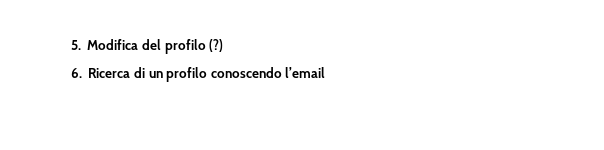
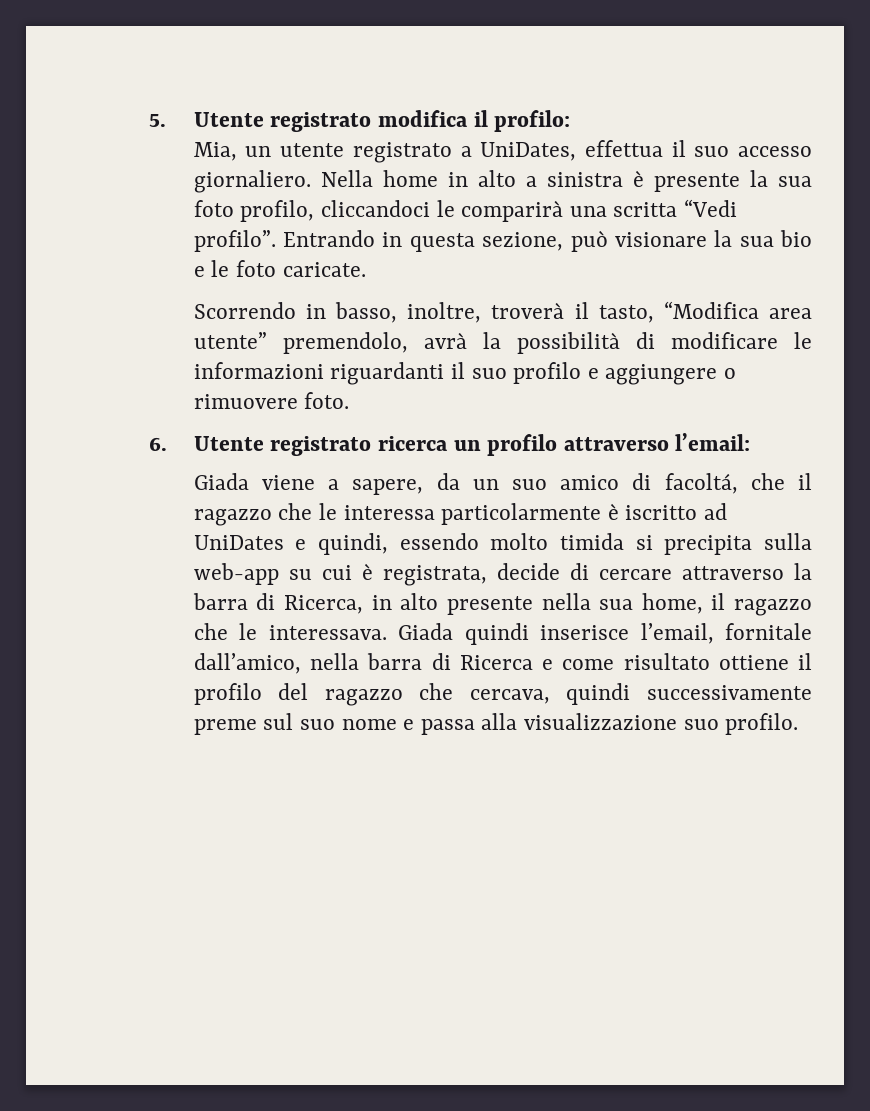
[87,39,224,54] [70,67,326,82] Modifica del profilo (?) // 6. Ricerca di un profilo conoscendo l’email -> [193,110,571,132] [193,140,812,163] [193,170,813,193] [193,199,738,222] [193,230,812,252] [193,260,366,277] [193,301,813,323] [193,332,812,354] [193,362,737,385] [193,392,350,409] [148,433,751,456] [193,473,812,495] [193,503,728,526] [193,533,813,555] [193,563,812,586] [192,593,812,616] [193,623,812,645] [193,653,812,674] [193,683,812,706] [193,713,799,735] Utente registrato modifica il profilo: // Mia, un utente registrato a UniDates, effettua il suo accesso giornaliero. Nella home in alto a sinistra è presente la sua foto profilo, cliccandoci le comparirà una scritta “Vedi profilo”. Entrando in questa sezione, può visionare la sua bio e le foto caricate. // Scorrendo in basso, inoltre, troverà il tasto, “Modifica area utente” premendolo, avrà la possibilità di modificare le informazioni riguardanti il suo profilo e aggiungere o rimuovere foto. // 6. Utente registrato ricerca un profilo attraverso l’email: // Giada viene a sapere, da un suo amico di facoltá, che il ragazzo che le interessa particolarmente è iscritto ad UniDates e quindi, essendo molto timida si precipita sulla web-app su cui è registrata, decide di cercare attraverso la barra di Ricerca, in alto presente nella sua home, il ragazzo che le interessava. Giada quindi inserisce l’email, fornitale dall’amico, nella barra di Ricerca e come risultato ottiene il profilo del ragazzo che cercava, quindi successivamente preme sul suo nome e passa alla visualizzazione suo profilo.

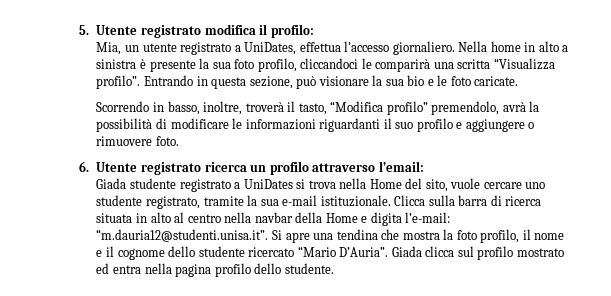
[671,140,812,157] il suo accesso -> [344,41,390,52] l’accesso
[684,199,738,217] “Vedi -> [493,58,555,70] “Visualizza
[769,308,813,319] [193,332,267,349] area utente” -> [386,101,428,115] profilo”
[261,473,812,495] [193,503,728,526] [193,533,813,555] [193,563,812,586] [192,593,812,616] [193,623,812,645] [193,653,812,674] [193,683,812,706] [193,713,799,735] viene a sapere, da un suo amico di facoltá, che il ragazzo che le interessa particolarmente è iscritto ad UniDates e quindi, essendo molto timida si precipita sulla web-app su cui è registrata, decide di cercare attraverso la barra di Ricerca, in alto presente nella sua home, il ragazzo che le interessava. Giada quindi inserisce l’email, fornitale dall’amico, nella barra di Ricerca e come risultato ottiene il profilo del ragazzo che cercava, quindi successivamente preme sul suo nome e passa alla visualizzazione suo profilo. -> [129,178,546,192] [96,195,542,209] [96,212,451,226] [96,229,565,243] [96,246,564,260] [96,263,334,277] studente registrato a UniDates si trova nella Home del sito, vuole cercare uno studente registrato, tramite la sua e-mail istituzionale. Clicca sulla barra di ricerca situata in alto al centro nella navbar della Home e digita l’e-mail: “m.dauria12@studenti.unisa.it”. Si apre una tendina che mostra la foto profilo, il nome e il cognome dello studente ricercato “Mario D’Auria”. Giada clicca sul profilo mostrato ed entra nella pagina profilo dello studente.

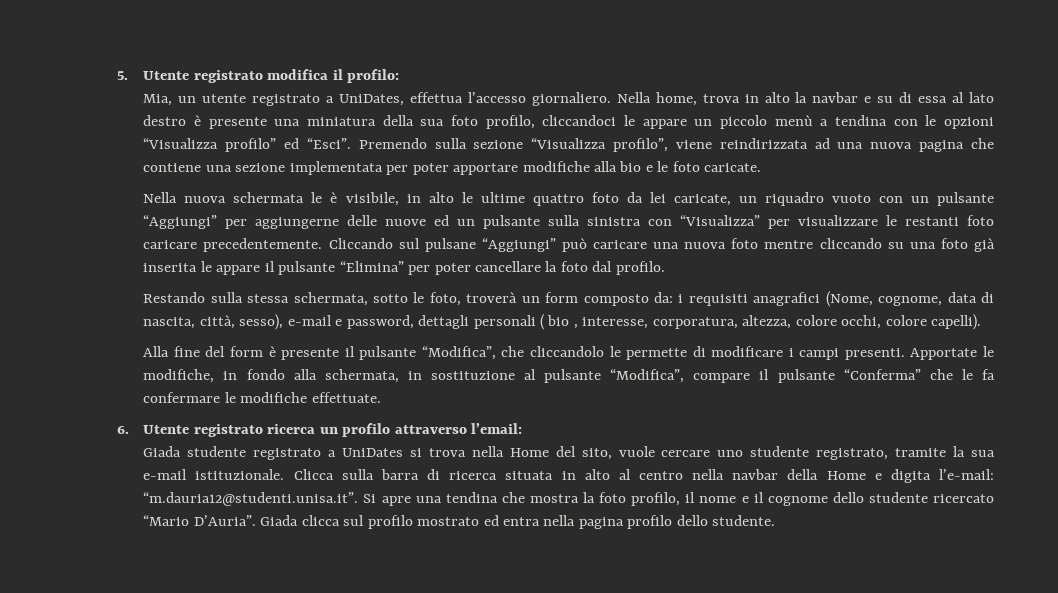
[490,41,569,52] [96,58,210,72] home in alto a sinistra è presente la -> [655,92,995,106] [143,115,414,129] home, trova in alto la navbar e su di essa al lato destro è presente una miniatura della
[375,58,555,72] [96,75,404,89] comparirà una scritta “Visualizza profilo”. Entrando in questa sezione, può visionare la sua -> [642,115,995,129] [143,138,995,152] [143,161,617,175] appare un piccolo menù a tendina con le opzioni “Visualizza profilo” ed “Esci”. Premendo sulla sezione “Visualizza profilo”, viene reindirizzata ad una nuova pagina che contiene una sezione implementata per poter apportare modifiche alla
[96,101,540,115] [96,118,535,132] [96,136,179,146] Scorrendo in basso, inoltre, troverà il tasto, “Modifica profilo” premendolo, avrà la possibilità di modificare le informazioni riguardanti il suo profilo e aggiungere o rimuovere foto. -> [143,192,995,206] [143,215,994,229] [143,238,995,252] [143,261,665,275] [143,291,995,307] [143,314,982,330] [143,346,994,360] [143,369,995,383] [143,392,381,403] Nella nuova schermata le è visibile, in alto le ultime quattro foto da lei caricate, un riquadro vuoto con un pulsante “Aggiungi” per aggiungerne delle nuove ed un pulsante sulla sinistra con “Visualizza” per visualizzare le restanti foto caricare precedentemente. Cliccando sul pulsane “Aggiungi” può caricare una nuova foto mentre cliccando su una foto già inserita le appare il pulsante “Elimina” per poter cancellare la foto dal profilo. // Restando sulla stessa schermata, sotto le foto, troverà un form composto da: i requisiti anagrafici (Nome, cognome, data di nascita, città, sesso), e-mail e password, dettagli personali ( bio , interesse, corporatura, altezza, colore occhi, colore capelli). // Alla fine del form è presente il pulsante “Modifica”, che cliccandolo le permette di modificare i campi presenti. Apportate le modifiche, in fondo alla schermata, in sostituzione al pulsante “Modifica”, compare il pulsante “Conferma” che le fa confermare le modifiche effettuate.

